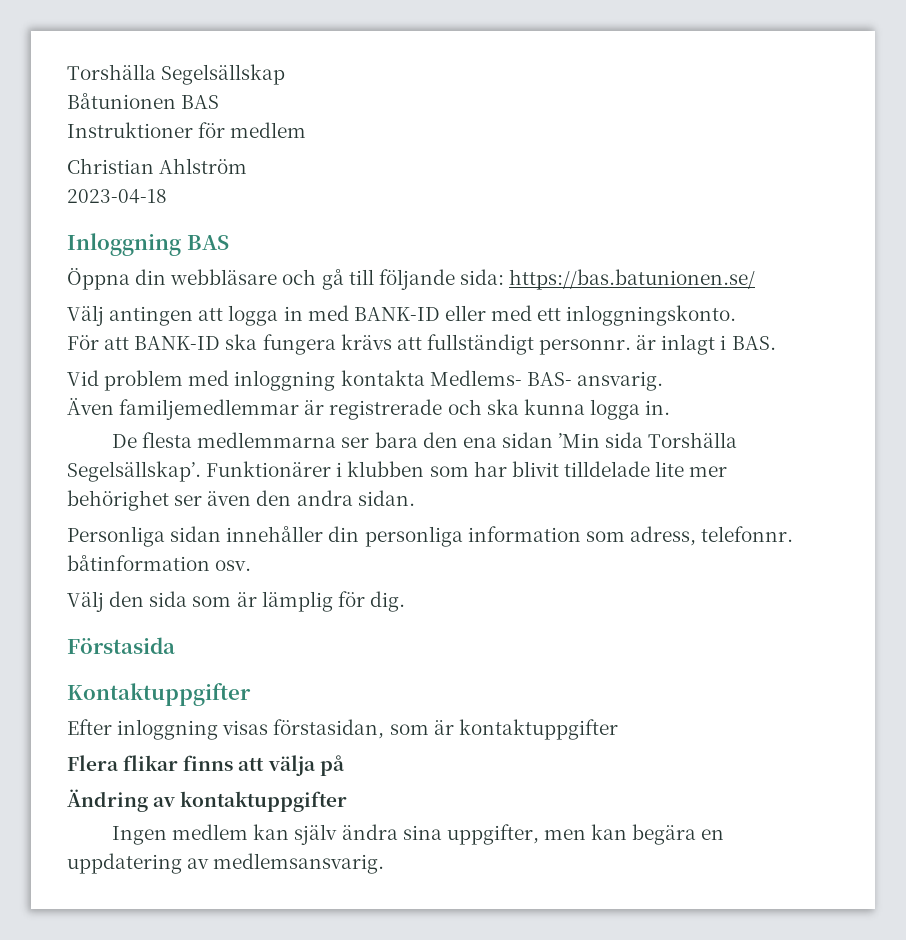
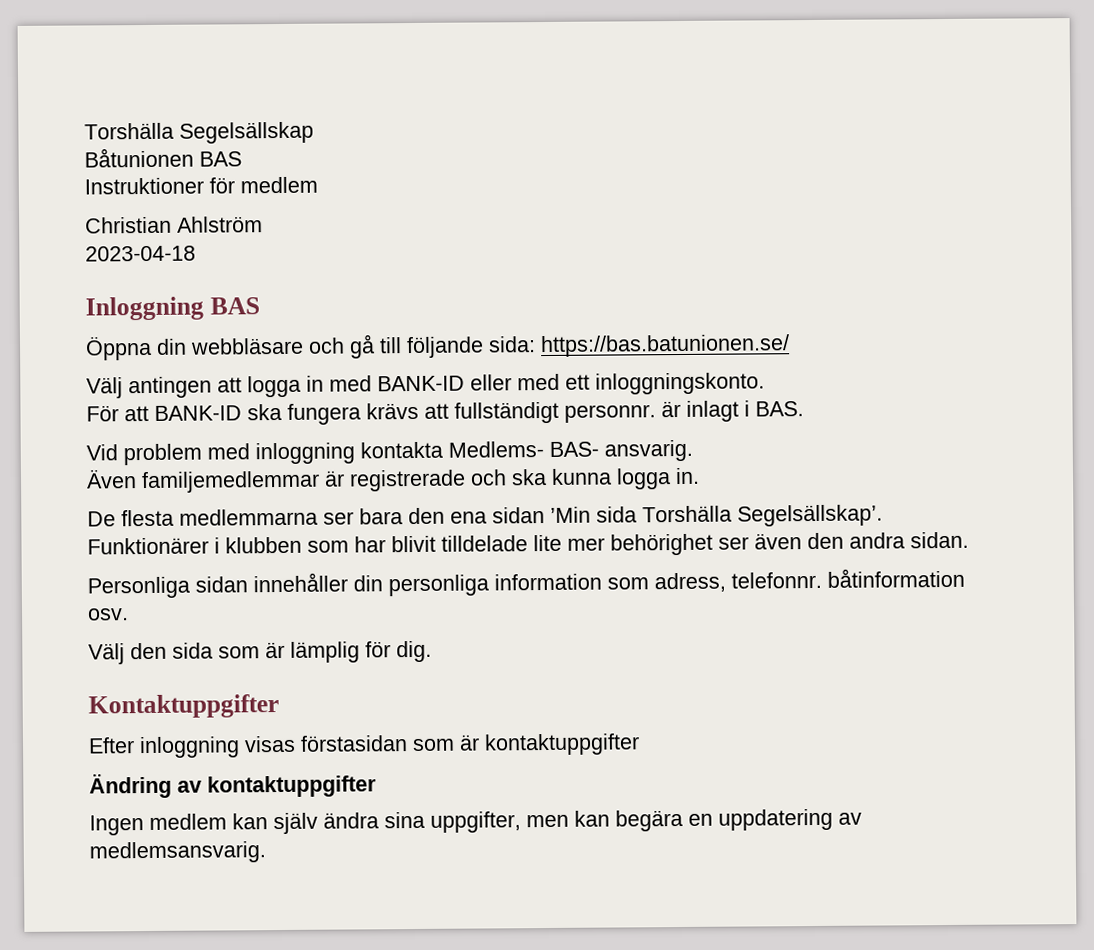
[67,637,175,654] // Förstasida -> (432, 651) none
[273,719,385,739] förstasidan, -> [300,735,408,752] förstasidan
[67,755,345,776] // Flera flikar finns att välja på -> (640, 744) none

